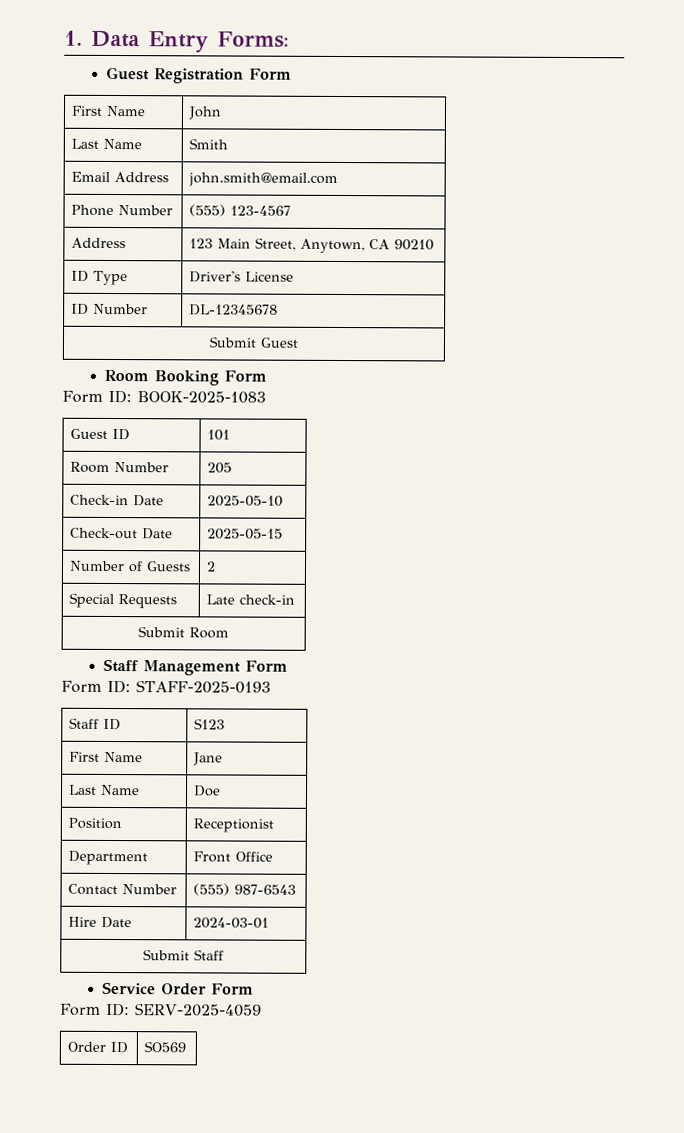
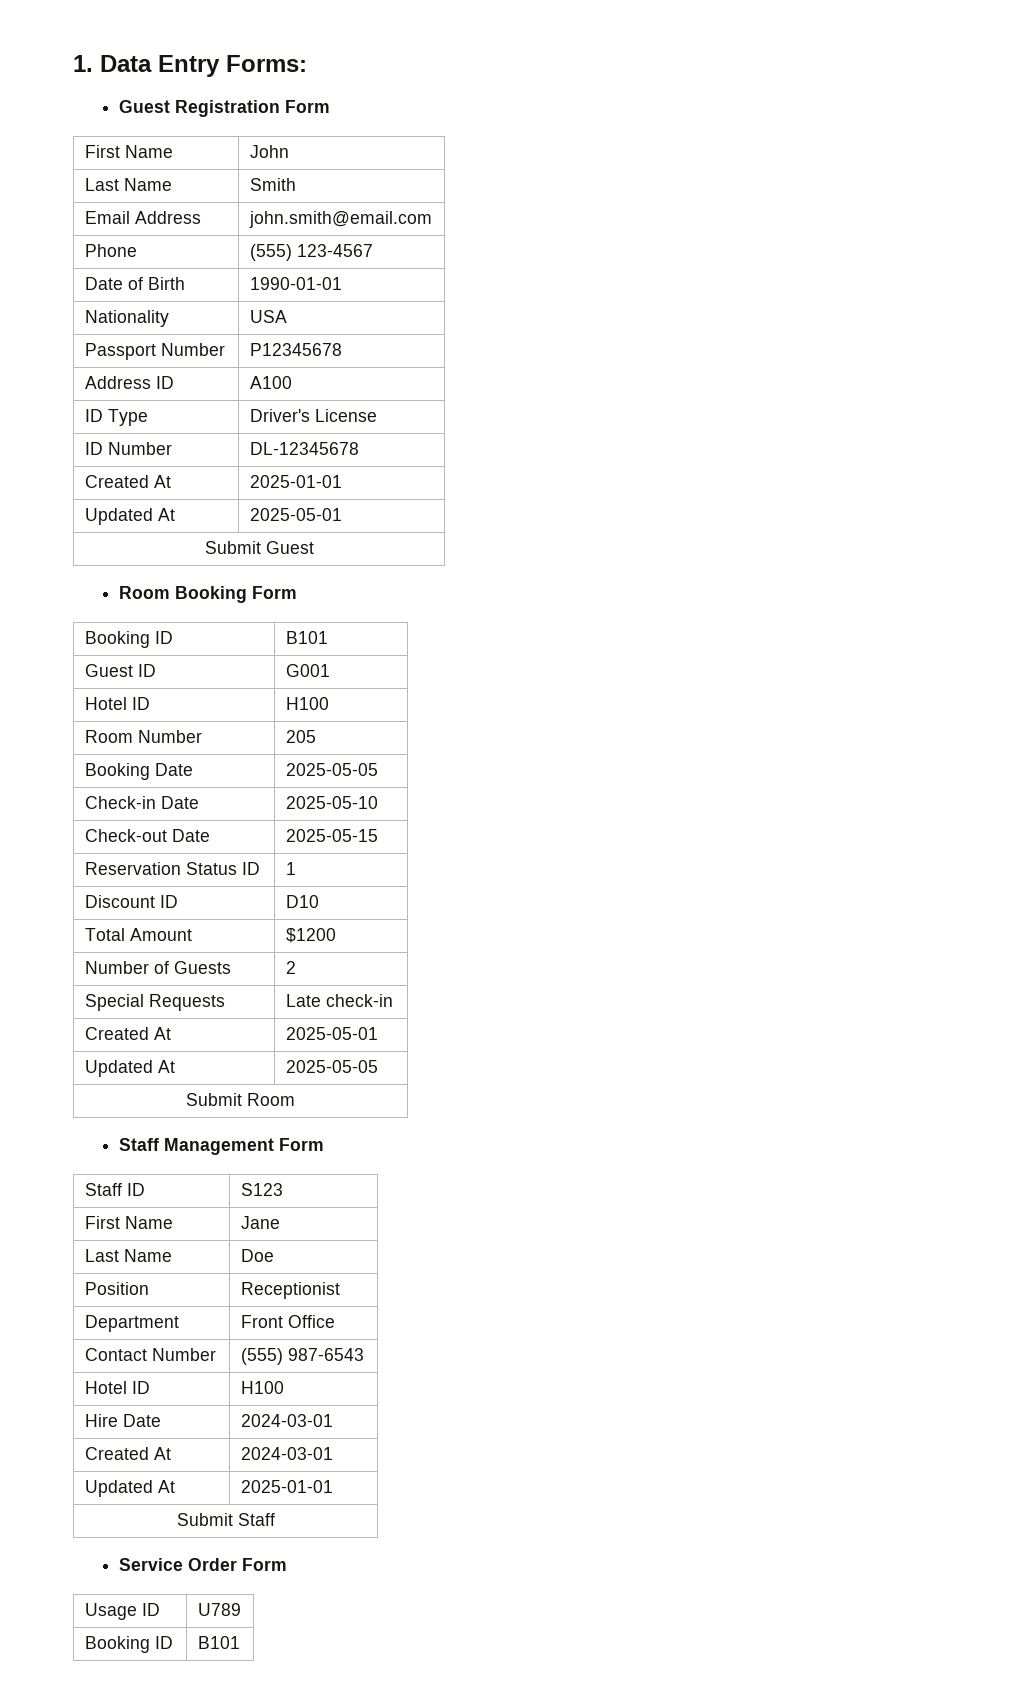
[118,205,174,216] Number -> (137, 250) none
[71,237,127,249] [189,237,435,254] Address | 123 Main Street, Anytown, CA 90210 -> [84,277,185,290] [249,277,342,290] [84,310,169,327] [249,310,287,323] [84,343,225,360] [249,343,342,356] [84,376,174,389] [249,376,292,389] Date of Birth | 1990-01-01 // Nationality | USA // Passport Number | P12345678 // Address ID | A100
(279, 310) none -> [84,475,171,488] [249,475,342,488] [84,508,175,525] [249,508,342,521] // Created At | 2025-01-01 // Updated At | 2025-05-01
[62,389,266,404] // Form ID: BOOK-2025-1083 -> [84,631,173,648] [285,631,328,644] // Booking ID | B101
[207,429,231,441] 101 -> [285,664,330,677] [84,697,150,710] [285,697,329,710] G001 // Hotel ID | H100
(233, 468) none -> [84,763,193,780] [285,763,378,776] // Booking Date | 2025-05-05
(284, 534) none -> [84,862,260,875] [285,862,296,875] [84,895,178,908] [285,895,319,908] [84,928,192,941] [285,928,336,943] // Reservation Status ID | 1 // Discount ID | D10 // Total Amount | $1200
(296, 599) none -> [84,1027,171,1040] [285,1027,378,1040] [84,1060,175,1077] [285,1060,378,1073] // Created At | 2025-05-01 // Updated At | 2025-05-05
[61,679,271,694] // Form ID: STAFF-2025-0193 -> (325, 1144) none
(297, 889) none -> [84,1381,150,1394] [240,1381,284,1394] // Hotel ID | H100
(270, 923) none -> [84,1447,171,1460] [240,1447,333,1460] [84,1480,175,1497] [240,1480,333,1493] // Created At | 2024-03-01 // Updated At | 2025-01-01
[60,1002,262,1017] [67,1041,129,1054] [144,1041,187,1053] // Form ID: SERV-2025-4059 // Order ID | SO569 -> [84,1603,160,1620] [197,1603,241,1616] [84,1636,173,1653] [197,1636,240,1649] // Usage ID | U789 // Booking ID | B101

